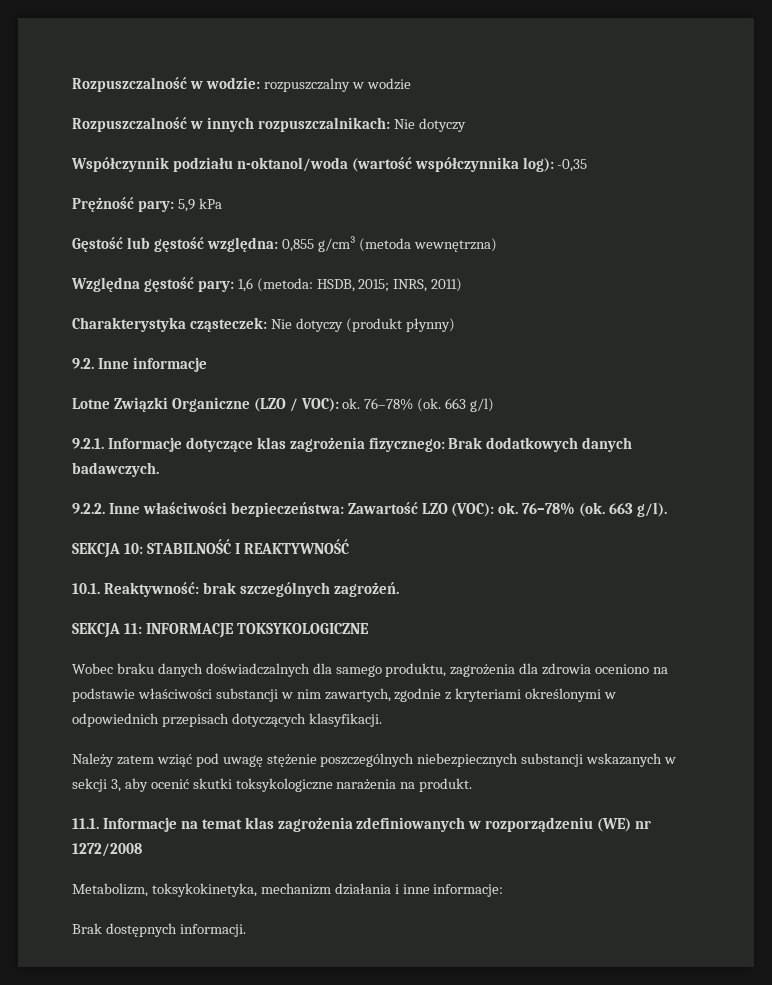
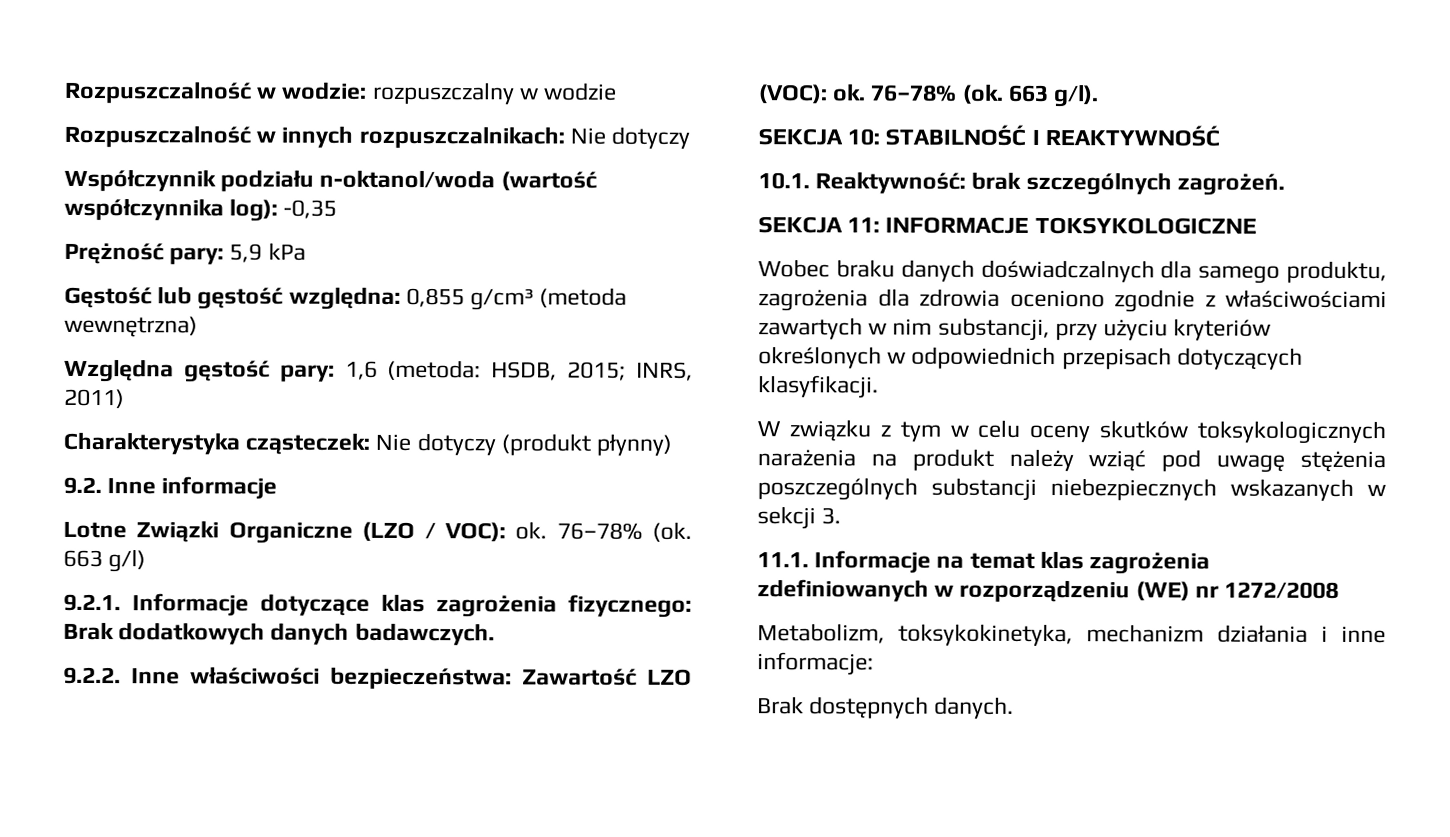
[653,667,669,674] [72,688,602,702] na podstawie właściwości substancji w nim zawartych, zgodnie z kryteriami określonymi -> [1114,289,1387,313] [758,317,1272,342] [758,346,882,369] zgodnie z właściwościami zawartych w nim substancji, przy użyciu kryteriów określonych
[72,753,677,767] [72,778,473,792] Należy zatem wziąć pod uwagę stężenie poszczególnych niebezpiecznych substancji wskazanych w sekcji 3, aby ocenić skutki toksykologiczne narażenia na produkt. -> [757,419,1386,445] [757,448,1386,473] [757,477,1386,501] [757,506,842,530] W związku z tym w celu oceny skutków toksykologicznych narażenia na produkt należy wziąć pod uwagę stężenia poszczególnych substancji niebezpiecznych wskazanych w sekcji 3.
[179,924,246,937] informacji. -> [934,696,1015,719] danych.

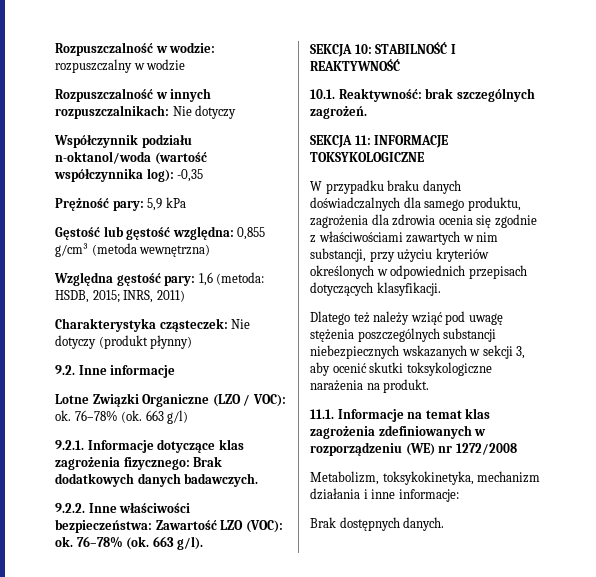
[758,259,830,278] Wobec -> [310,180,384,194] W przypadku
[1009,289,1105,308] oceniono -> [438,215,492,228] ocenia się
[757,419,1386,445] [757,448,994,471] W związku z tym w celu oceny skutków toksykologicznych narażenia na produkt -> [310,311,370,325] Dlatego też
[821,507,842,525] 3. -> [516,346,526,359] [310,362,492,376] [310,379,430,393] 3, aby ocenić skutki toksykologiczne narażenia na produkt.

